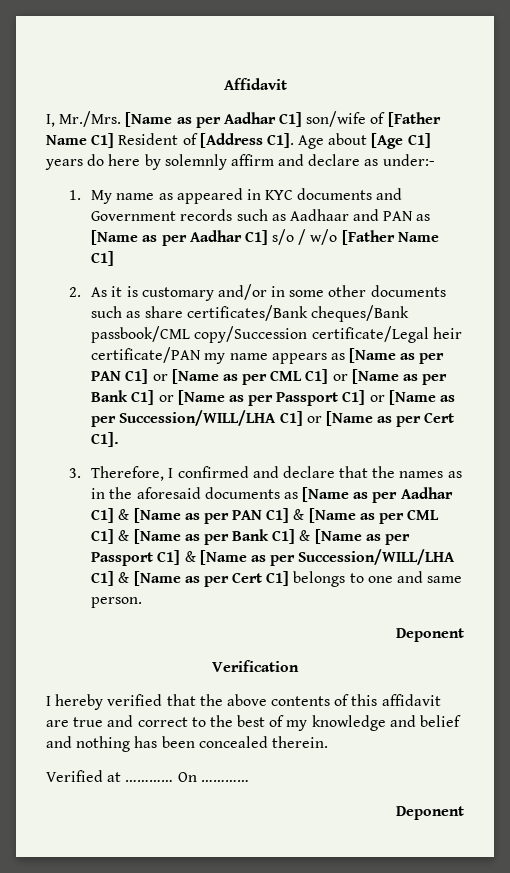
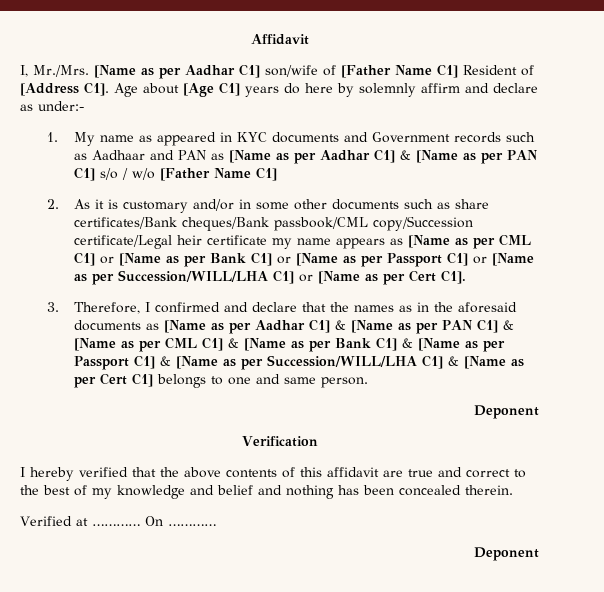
(268, 237) none -> [399,150,538,164] [73,167,95,181] & [Name as per PAN C1]
[91,347,202,363] certificate/PAN -> [206,235,267,245] certificate
[91,369,268,385] PAN C1] or [Name as per -> (495, 243) none

